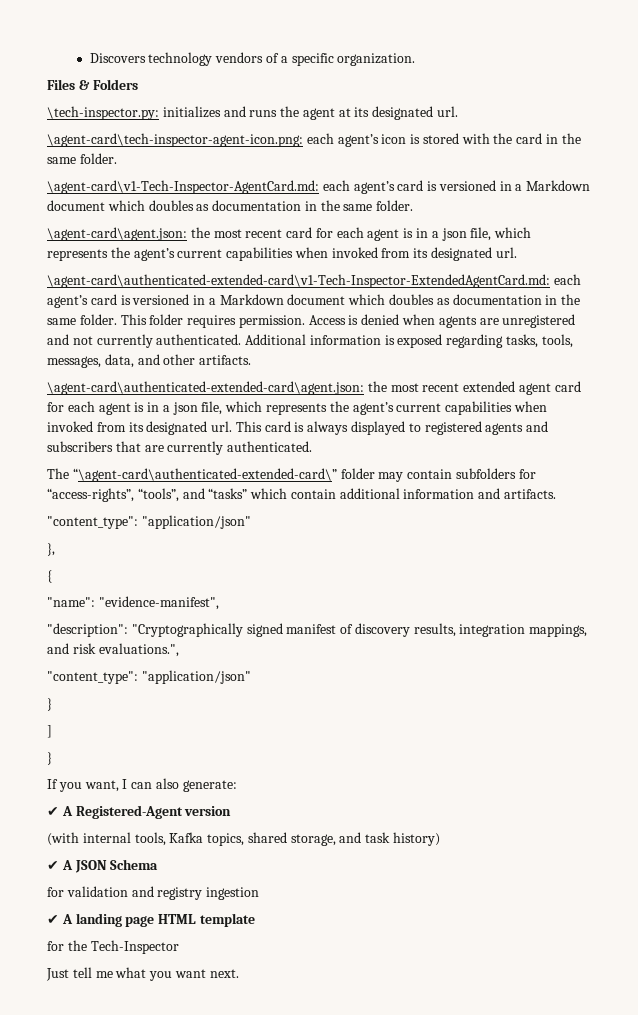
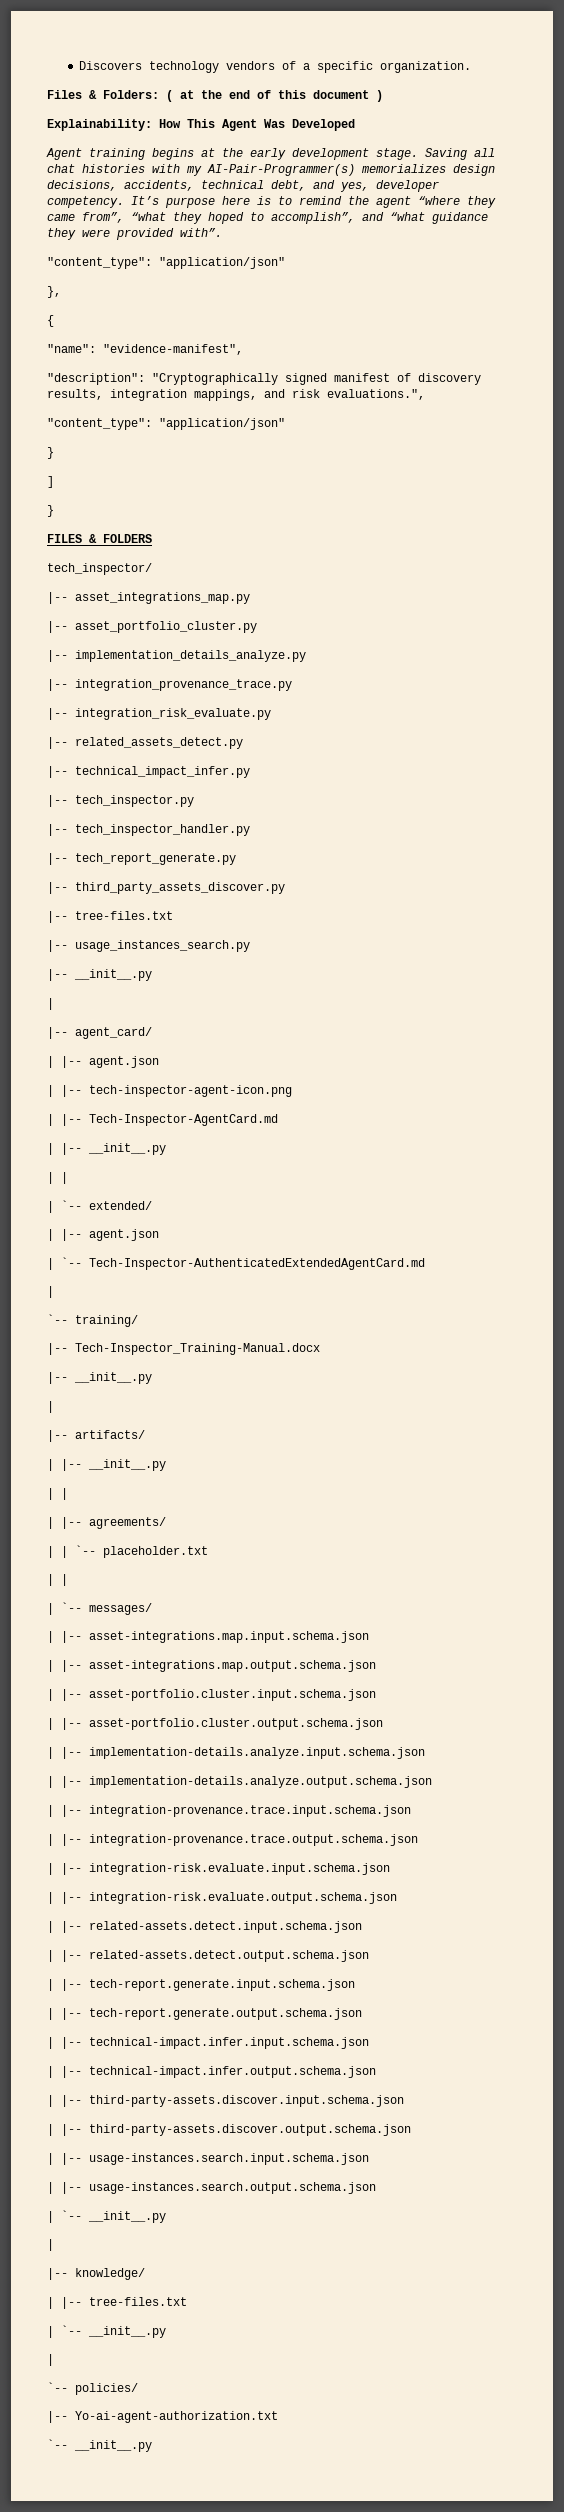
[92,79,138,90] [47,106,459,120] [47,133,581,147] [47,153,117,164] [47,180,591,194] [47,200,414,211] [47,227,532,241] [47,247,517,261] [47,274,581,288] [47,294,581,308] [47,314,576,328] [47,334,573,348] [47,354,252,368] [47,381,581,395] [47,401,547,415] [47,421,549,435] [47,441,313,455] [47,468,536,482] [47,488,557,502] Folders // \tech-inspector.py: initializes and runs the agent at its designated url. // \agent-card\tech-inspector-agent-icon.png: each agent’s icon is stored with the card in the same folder. // \agent-card\v1-Tech-Inspector-AgentCard.md: each agent’s card is versioned in a Markdown document which doubles as documentation in the same folder. // \agent-card\agent.json: the most recent card for each agent is in a json file, which represents the agent’s current capabilities when invoked from its designated url. // \agent-card\authenticated-extended-card\v1-Tech-Inspector-ExtendedAgentCard.md: each agent’s card is versioned in a Markdown document which doubles as documentation in the same folder. This folder requires permission. Access is denied when agents are unregistered and not currently authenticated. Additional information is exposed regarding tasks, tools, messages, data, and other artifacts. // \agent-card\authenticated-extended-card\agent.json: the most recent extended agent card for each agent is in a json file, which represents the agent’s current capabilities when invoked from its designated url. This card is always displayed to registered agents and subscribers that are currently authenticated. // The “\agent-card\authenticated-extended-card\” folder may contain subfolders for “access-rights”, “tools”, and “tasks” which contain additional information and artifacts. -> [103,90,383,102] [47,119,355,131] [46,148,495,160] [47,164,495,176] [47,180,439,192] [47,196,496,208] [47,212,488,224] [47,228,222,240] Folders: ( at the end of this document ) // Explainability: How This Agent Was Developed // Agent training begins at the early development stage. Saving all chat histories with my AI-Pair-Programmer(s) memorializes design decisions, accidents, technical debt, and yes, developer competency. It’s purpose here is to remind the agent “where they came from”, “what they hoped to accomplish”, and “what guidance they were provided with”.
[47,778,237,792] [47,805,232,819] [47,832,441,846] [47,859,159,873] [47,886,260,900] [47,913,255,927] [47,940,179,954] [46,967,239,981] If you want, I can also generate: // ✔ A Registered-Agent version // (with internal tools, Kafka topics, shared storage, and task history) // ✔ A JSON Schema // for validation and registry ingestion // ✔ A landing page HTML template // for the Tech-Inspector // Just tell me what you want next. -> [47,534,152,543] [47,563,152,575] [47,592,250,604] [47,621,257,633] [47,650,306,662] [47,679,292,691] [47,708,271,720] [47,737,243,749] [47,766,250,778] [47,795,194,807] [47,824,250,836] [47,853,236,865] [47,882,285,894] [47,911,173,923] [47,940,250,952] [47,969,152,981] [47,998,54,1010] [47,1027,152,1039] [47,1056,159,1068] [47,1085,292,1097] [47,1114,278,1126] [47,1143,166,1155] [47,1172,68,1184] [47,1200,152,1213] [47,1229,159,1241] [47,1257,425,1270] [47,1286,54,1298] [47,1314,138,1327] [47,1343,320,1355] [47,1372,152,1384] [47,1401,54,1413] [47,1430,145,1442] [47,1459,166,1471] [47,1488,68,1500] [47,1517,166,1529] [47,1545,208,1558] [47,1574,68,1586] [47,1602,152,1615] [47,1631,369,1643] [47,1660,376,1672] [47,1689,376,1701] [47,1718,383,1730] [47,1747,425,1759] [47,1776,432,1788] [47,1805,411,1817] [47,1834,418,1846] [47,1863,390,1875] [47,1892,397,1904] [47,1921,362,1933] [47,1950,369,1962] [47,1979,355,1991] [47,2008,362,2020] [47,2037,369,2049] [47,2066,376,2078] [47,2095,404,2107] [47,2124,411,2136] [47,2153,369,2165] [47,2182,376,2194] [47,2210,166,2223] [47,2239,54,2251] [47,2268,145,2280] [47,2297,187,2309] [47,2325,166,2338] [47,2354,54,2366] [47,2382,138,2395] [47,2411,278,2423] [47,2439,152,2452] FILES & FOLDERS // tech_inspector/ // |-- asset_integrations_map.py // |-- asset_portfolio_cluster.py // |-- implementation_details_analyze.py // |-- integration_provenance_trace.py // |-- integration_risk_evaluate.py // |-- related_assets_detect.py // |-- technical_impact_infer.py // |-- tech_inspector.py // |-- tech_inspector_handler.py // |-- tech_report_generate.py // |-- third_party_assets_discover.py // |-- tree-files.txt // |-- usage_instances_search.py // |-- __init__.py // | // |-- agent_card/ // | |-- agent.json // | |-- tech-inspector-agent-icon.png // | |-- Tech-Inspector-AgentCard.md // | |-- __init__.py // | | // | `-- extended/ // | |-- agent.json // | `-- Tech-Inspector-AuthenticatedExtendedAgentCard.md // | // `-- training/ // |-- Tech-Inspector_Training-Manual.docx // |-- __init__.py // | // |-- artifacts/ // | |-- __init__.py // | | // | |-- agreements/ // | | `-- placeholder.txt // | | // | `-- messages/ // | |-- asset-integrations.map.input.schema.json // | |-- asset-integrations.map.output.schema.json // | |-- asset-portfolio.cluster.input.schema.json // | |-- asset-portfolio.cluster.output.schema.json // | |-- implementation-details.analyze.input.schema.json // | |-- implementation-details.analyze.output.schema.json // | |-- integration-provenance.trace.input.schema.json // | |-- integration-provenance.trace.output.schema.json // | |-- integration-risk.evaluate.input.schema.json // | |-- integration-risk.evaluate.output.schema.json // | |-- related-assets.detect.input.schema.json // | |-- related-assets.detect.output.schema.json // | |-- tech-report.generate.input.schema.json // | |-- tech-report.generate.output.schema.json // | |-- technical-impact.infer.input.schema.json // | |-- technical-impact.infer.output.schema.json // | |-- third-party-assets.discover.input.schema.json // | |-- third-party-assets.discover.output.schema.json // | |-- usage-instances.search.input.schema.json // | |-- usage-instances.search.output.schema.json // | `-- __init__.py // | // |-- knowledge/ // | |-- tree-files.txt // | `-- __init__.py // | // `-- policies/ // |-- Yo-ai-agent-authorization.txt // `-- __init__.py

